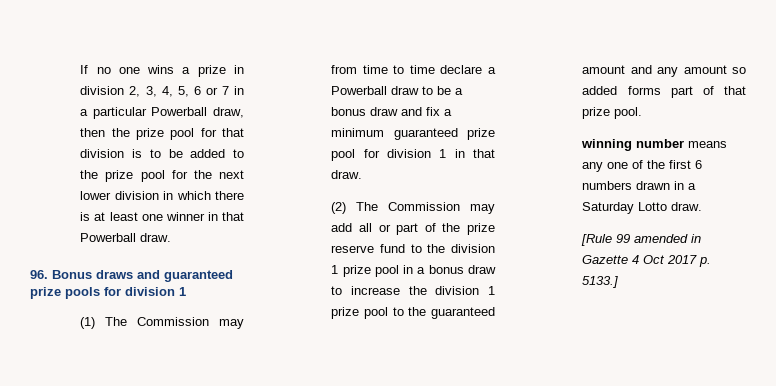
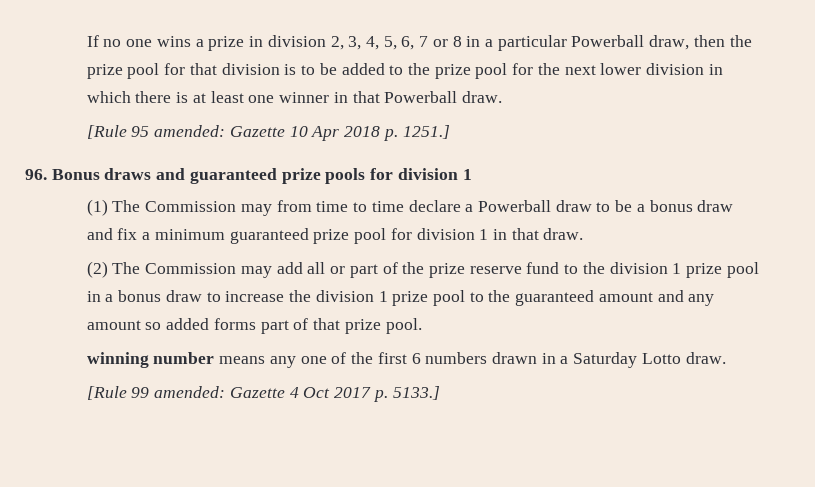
[193,86,229,95] 6 or 7 -> [401,36,462,50] 6, 7 or 8
(172, 237) none -> [86,125,450,141] // [Rule 95 amended: Gazette 10 Apr 2018 p. 1251.]
[634,234,702,243] amended in -> [154,386,226,398] amended:

